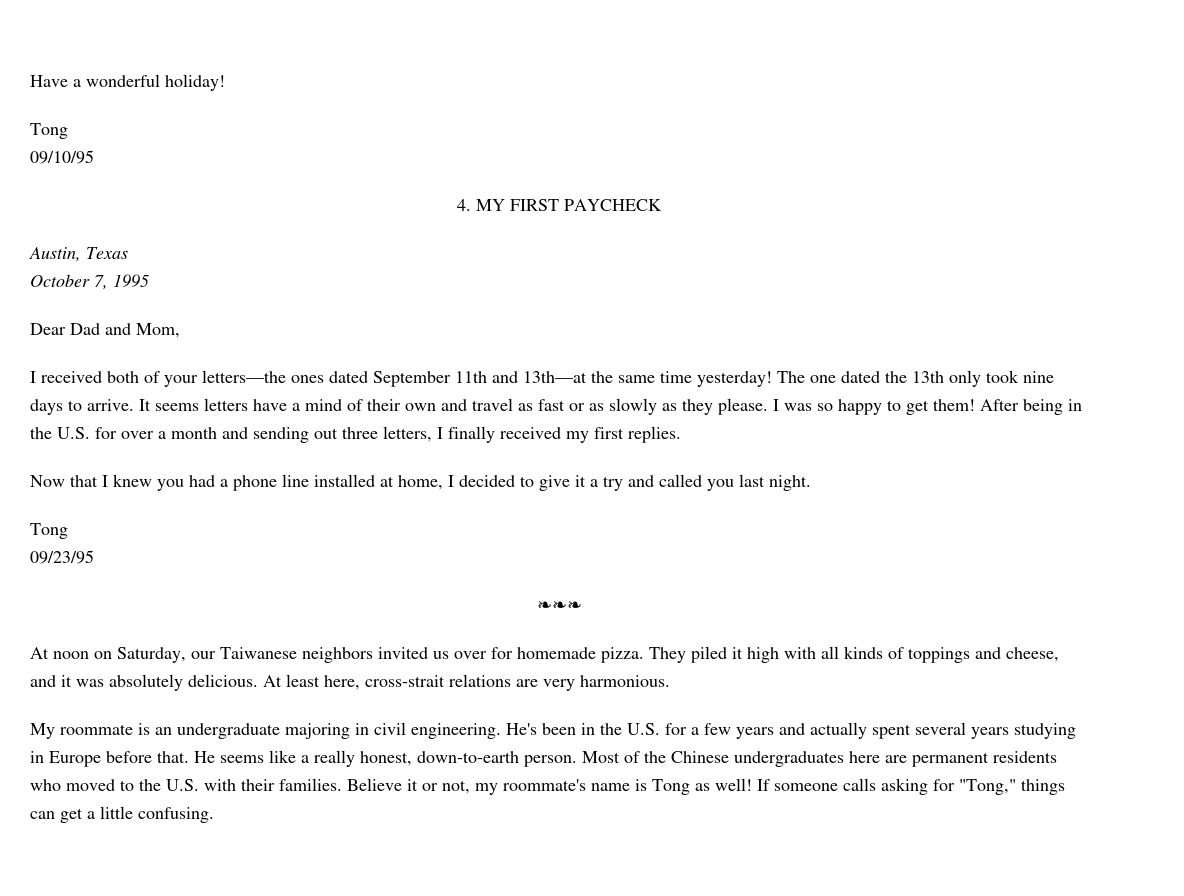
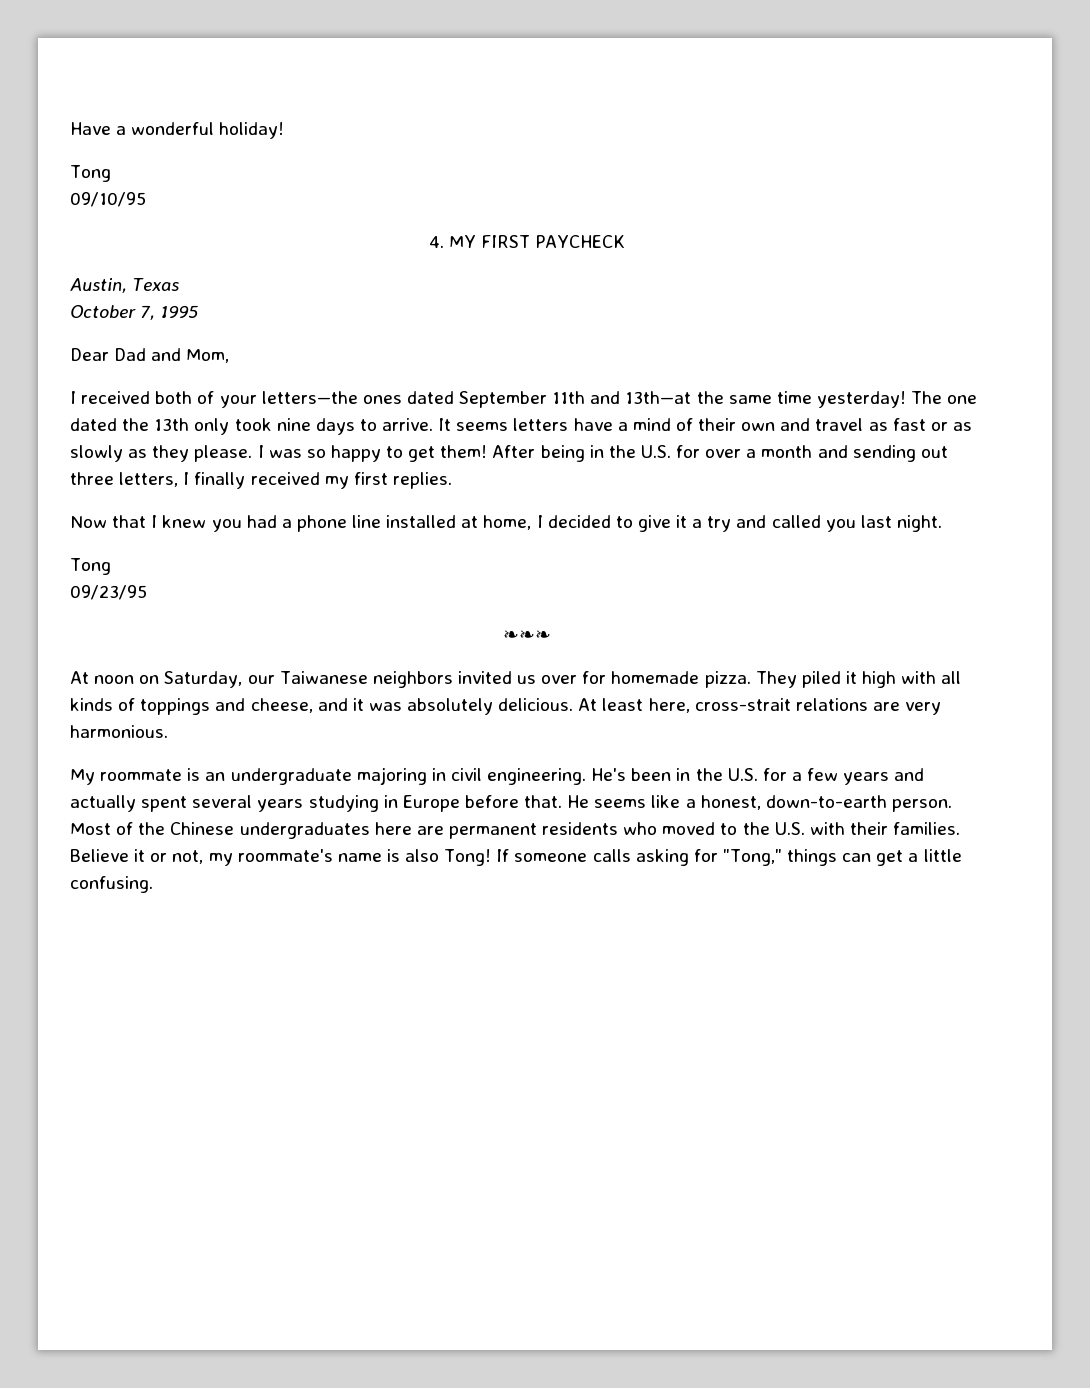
[314,750,355,767] really -> (696, 803) none
[652,778,752,795] Tong as well! -> [405,849,492,866] also Tong!

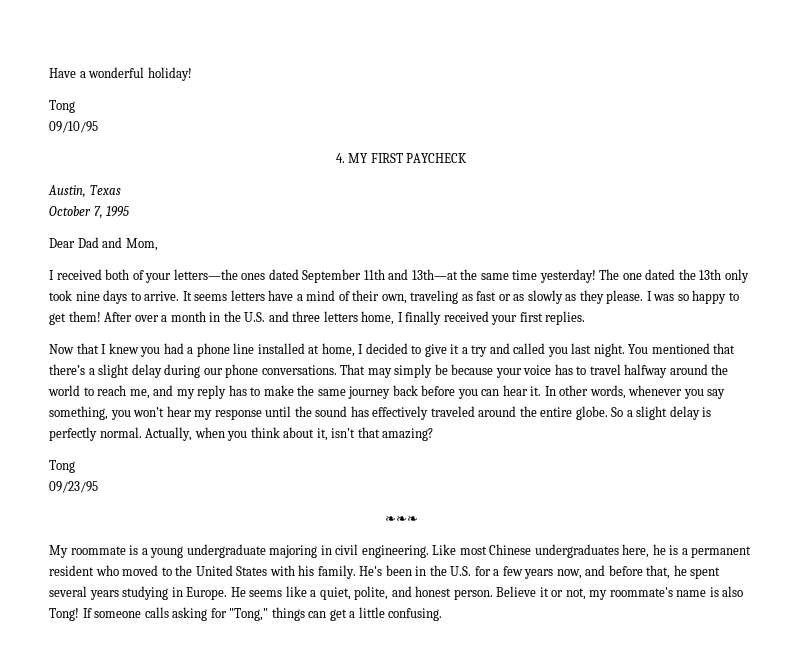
[741,418,864,431] own and travel -> [381,290,459,304] own, traveling
[540,445,948,462] [70,472,179,487] being in the U.S. for over a month and sending out three letters, -> [134,311,395,325] over a month in the U.S. and three letters home,
[324,476,349,489] my -> [491,315,518,325] your
[70,558,111,575] [70,585,147,600] [503,630,551,641] [70,671,962,688] [70,698,942,715] [70,725,168,738] // Tong // 09/23/95 // ❧❧❧ // At noon on Saturday, our Taiwanese neighbors invited us over for homemade pizza. They piled it high with all kinds of toppings and cheese, and it was absolutely delicious. At least here, cross-strait relations are very harmonious. -> [628,343,736,354] [49,364,729,378] [48,385,726,399] [49,406,712,420] [49,427,434,441] [49,460,75,473] [49,481,98,493] [384,515,418,523] You mentioned that there’s a slight delay during our phone conversations. That may simply be because your voice has to travel halfway around the world to reach me, and my reply has to make the same journey back before you can hear it. In other words, whenever you say something, you won’t hear my response until the sound has effectively traveled around the entire globe. So a slight delay is perfectly normal. Actually, when you think about it, isn’t that amazing? // Tong // 09/23/95 // ❧❧❧
[205,772,226,781] an -> [141,546,184,558] a young
(587, 776) none -> [432,544,752,558] [49,565,356,579] Like most Chinese undergraduates here, he is a permanent resident who moved to the United States with his family.
[894,768,925,781] [70,795,136,812] and actually -> [556,565,687,579] now, and before that, he
[402,795,563,812] Europe before that. -> [186,587,228,600] Europe.
[700,795,952,812] [70,822,961,839] honest, down-to-earth person. Most of the Chinese undergraduates here are permanent residents who moved to the U.S. with their families. -> [319,586,493,600] quiet, polite, and honest person.

